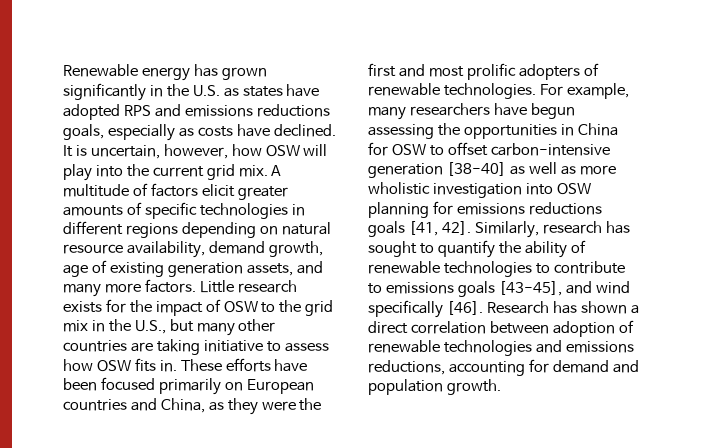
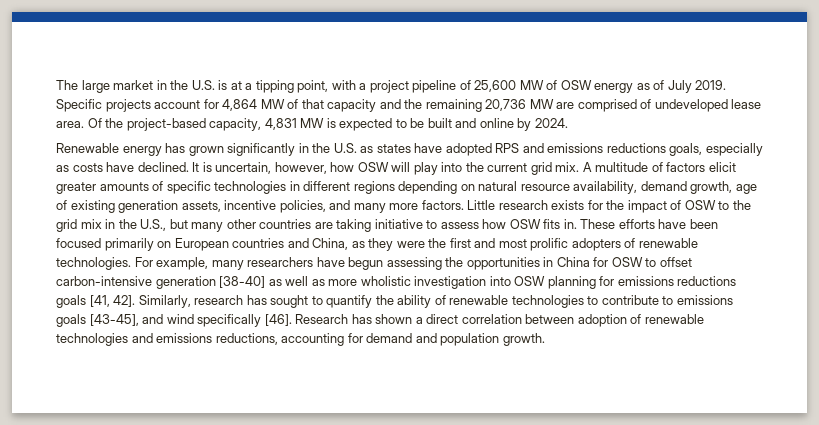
(63, 70) none -> [56,80,727,93] [56,99,762,112] [56,118,568,131] The large market in the U.S. is at a tipping point, with a project pipeline of 25,600 MW of OSW energy as of July 2019. Specific projects account for 4,864 MW of that capacity and the remaining 20,736 MW are comprised of undeveloped lease area. Of the project-based capacity, 4,831 MW is expected to be built and online by 2024. //
(293, 269) none -> [224,200,326,213] incentive policies,

